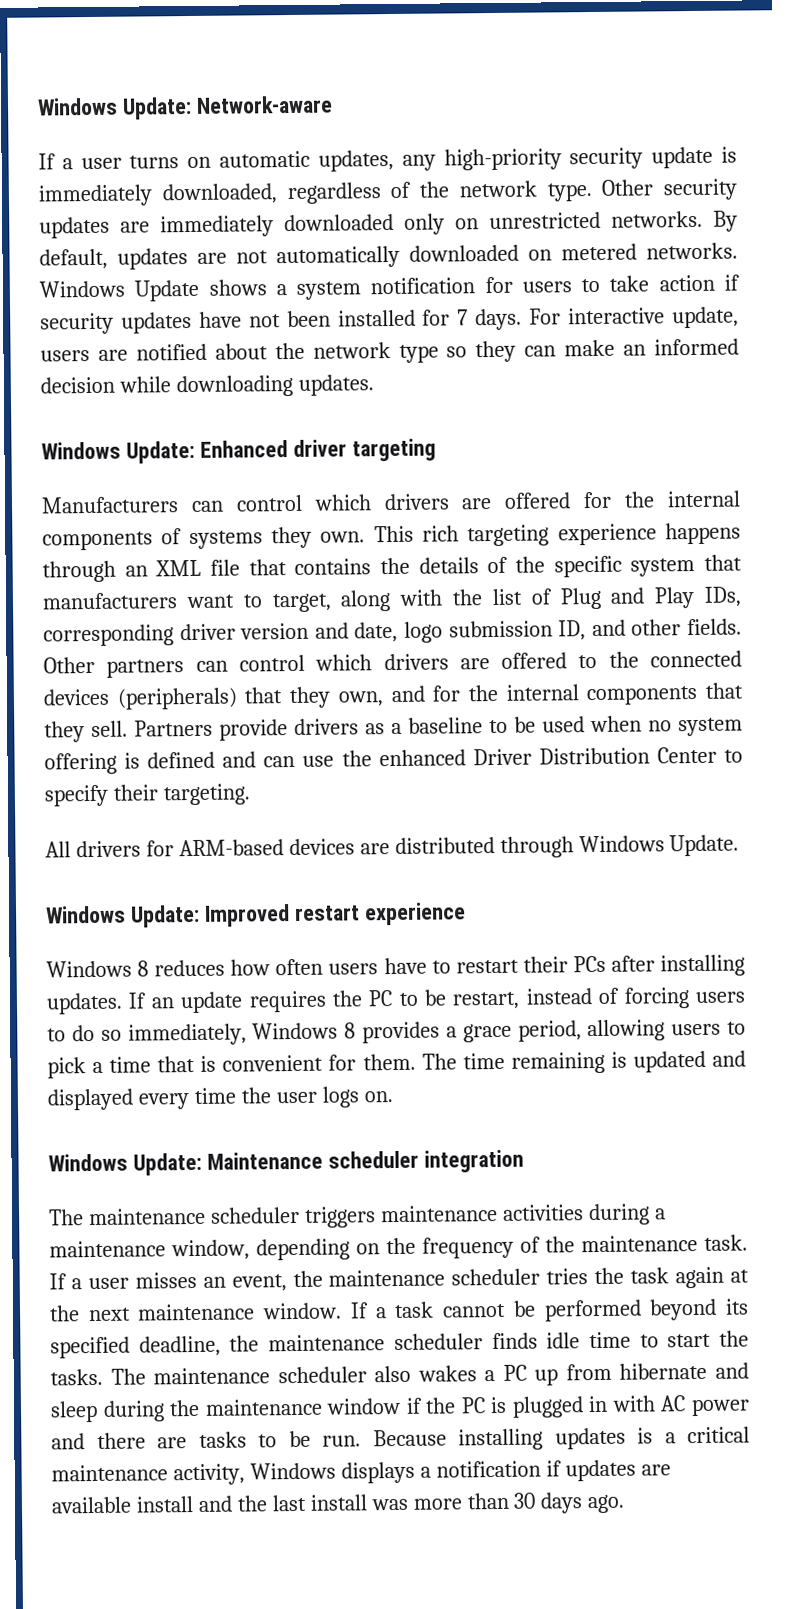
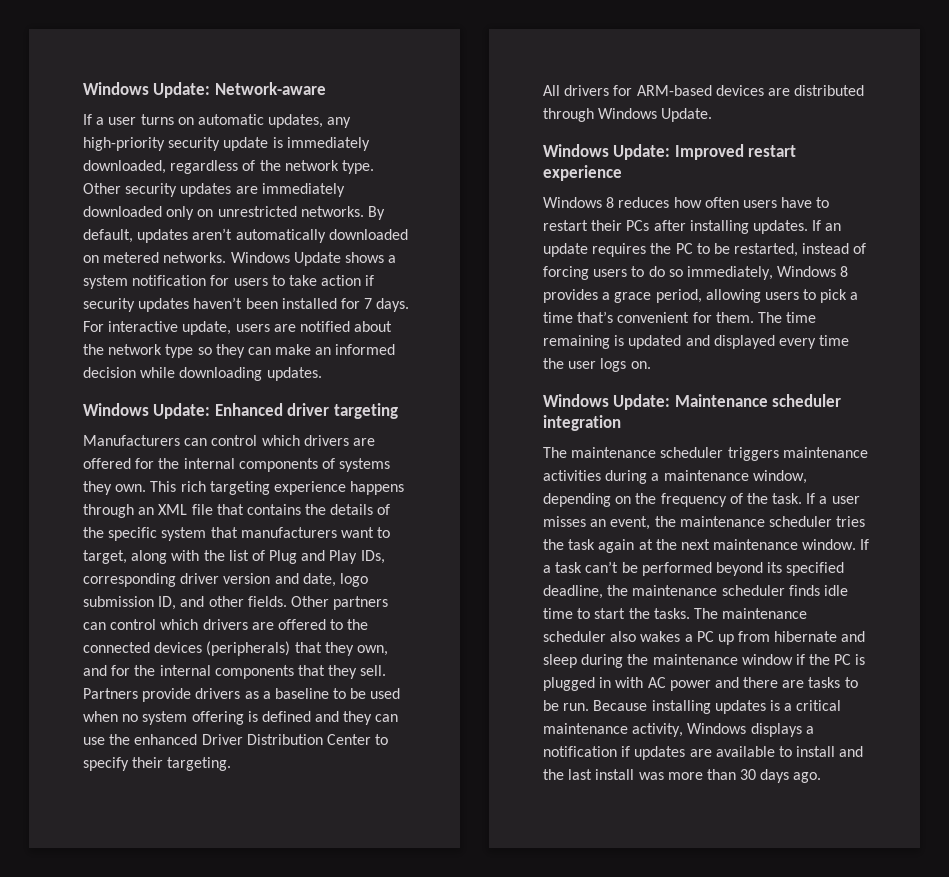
[197,250,268,264] are not -> [192,228,233,240] aren’t
[198,311,281,328] have not -> [193,297,243,309] haven’t
(257, 759) none -> [343,711,373,725] they
[452,991,521,1010] restart, -> [734,243,799,257] restarted,
[157,1055,217,1073] that is -> [577,311,614,323] that’s
[581,1235,698,1253] maintenance -> (768, 498) none
[442,1303,507,1318] cannot -> [585,561,619,573] can’t
(132, 1505) none -> [778,746,792,757] to

